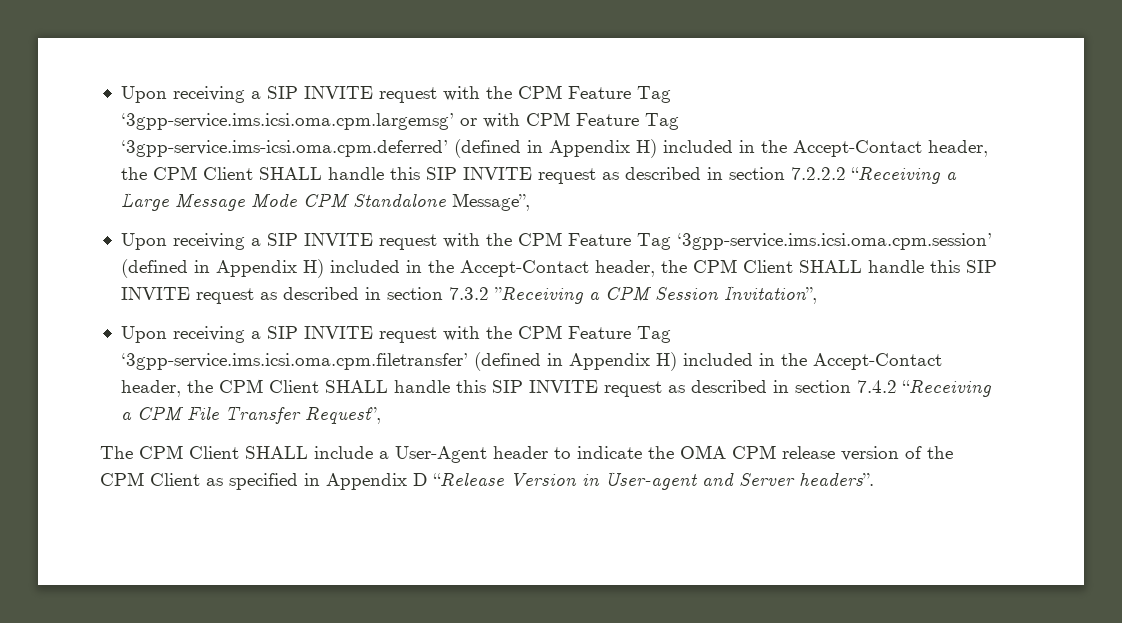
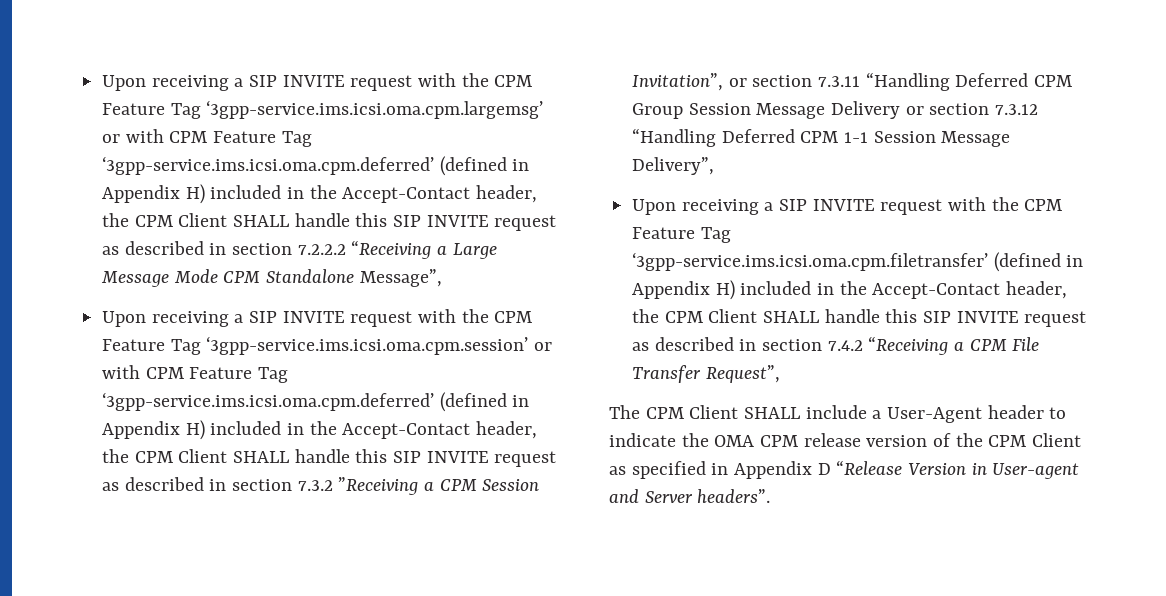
[120,140,448,157] ‘3gpp-service.ims-icsi.oma.cpm.deferred’ -> [102,156,435,175] ‘3gpp-service.ims.icsi.oma.cpm.deferred’
(992, 241) none -> [534,342,553,351] [102,365,289,383] [102,392,435,411] or with CPM Feature Tag ‘3gpp-service.ims.icsi.oma.cpm.deferred’
(817, 295) none -> [728,72,1073,91] [632,101,1039,119] [632,128,1011,147] [632,157,715,175] or section 7.3.11 “Handling Deferred CPM Group Session Message Delivery or section 7.3.12 “Handling Deferred CPM 1-1 Session Message Delivery”,

